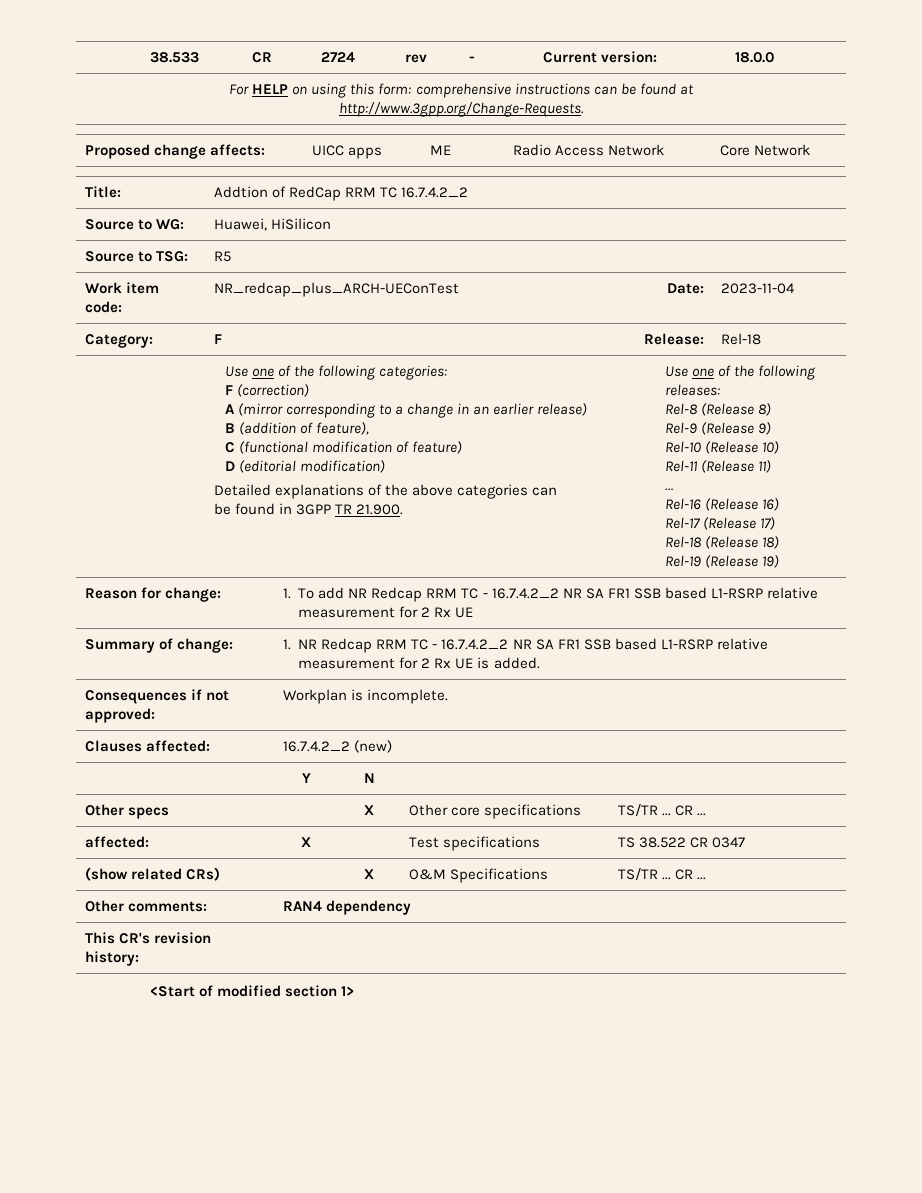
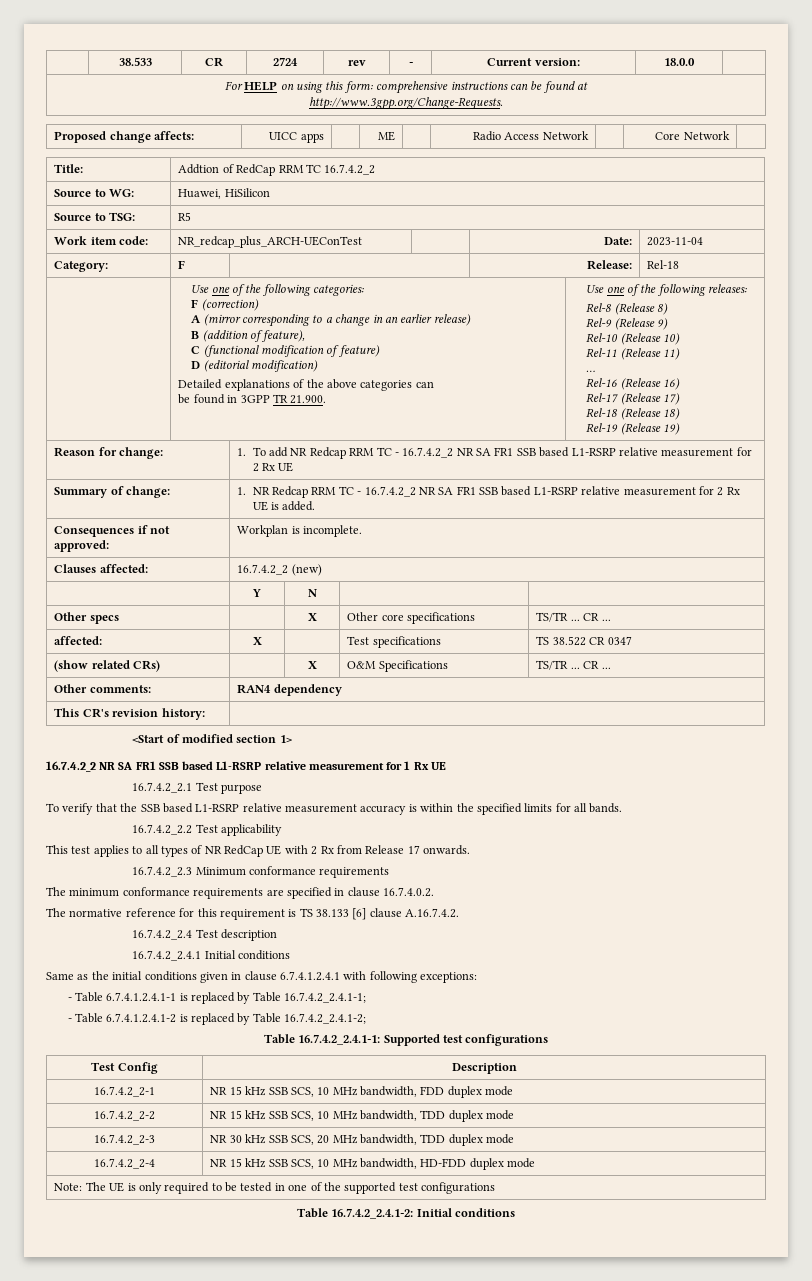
(354, 991) none -> [46,761,446,772] [132,782,262,794] [46,803,623,815] [132,824,282,836] [46,845,470,857] [132,866,390,878] [46,887,434,899] [46,908,460,920] [132,929,277,941] [132,950,290,961] [46,971,478,983] [67,992,367,1004] [67,1013,367,1025] [263,1034,549,1046] [91,1062,158,1074] [451,1063,517,1074] [94,1086,155,1097] [210,1086,514,1098] [94,1110,155,1121] [210,1110,515,1122] [94,1134,155,1145] [210,1134,515,1146] [94,1158,155,1169] [210,1158,536,1170] [54,1182,496,1194] [296,1208,516,1219] // 16.7.4.2_2 NR SA FR1 SSB based L1-RSRP relative measurement for 1 Rx UE // 16.7.4.2_2.1 Test purpose // To verify that the SSB based L1-RSRP relative measurement accuracy is within the specified limits for all bands. // 16.7.4.2_2.2 Test applicability // This test applies to all types of NR RedCap UE with 2 Rx from Release 17 onwards. // 16.7.4.2_2.3 Minimum conformance requirements // The minimum conformance requirements are specified in clause 16.7.4.0.2. // The normative reference for this requirement is TS 38.133 [6] clause A.16.7.4.2. // 16.7.4.2_2.4 Test description // 16.7.4.2_2.4.1 Initial conditions // Same as the initial conditions given in clause 6.7.4.1.2.4.1 with following exceptions: // - Table 6.7.4.1.2.4.1-1 is replaced by Table 16.7.4.2_2.4.1-1; // - Table 6.7.4.1.2.4.1-2 is replaced by Table 16.7.4.2_2.4.1-2; // Table 16.7.4.2_2.4.1-1: Supported test configurations // Test Config | Description // 16.7.4.2_2-1 | NR 15 kHz SSB SCS, 10 MHz bandwidth, FDD duplex mode // 16.7.4.2_2-2 | NR 15 kHz SSB SCS, 10 MHz bandwidth, TDD duplex mode // 16.7.4.2_2-3 | NR 30 kHz SSB SCS, 20 MHz bandwidth, TDD duplex mode // 16.7.4.2_2-4 | NR 15 kHz SSB SCS, 10 MHz bandwidth, HD-FDD duplex mode // Note: The UE is only required to be tested in one of the supported test configurations // Table 16.7.4.2_2.4.1-2: Initial conditions

